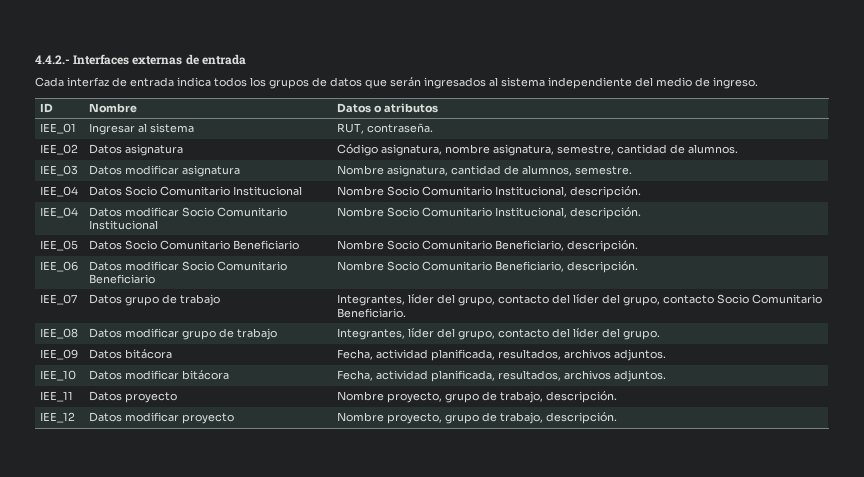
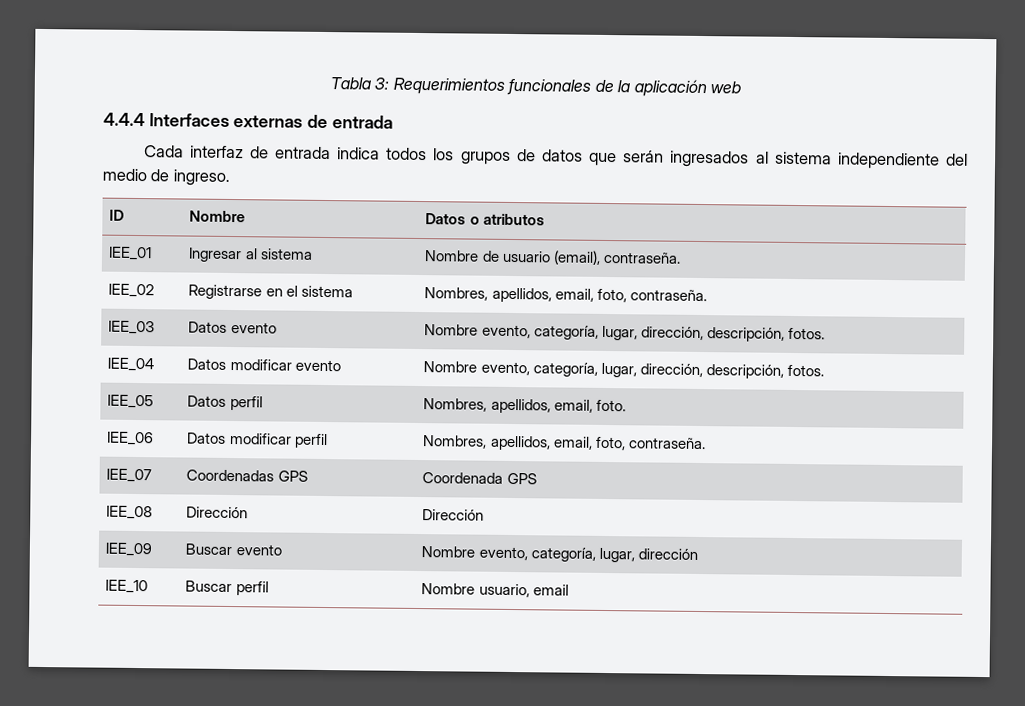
[35,55,70,64] 4.4.2.- -> [329,77,742,98] [103,112,145,127] Tabla 3: Requerimientos funcionales de la aplicación web // 4.4.4
[337,123,434,134] [40,144,79,155] [89,144,184,156] [337,144,739,156] RUT, contraseña. // IEE_02 | Datos asignatura | Código asignatura, nombre asignatura, semestre, cantidad de alumnos. -> [424,250,681,265] [108,283,155,298] [188,284,353,300] [424,287,707,303] Nombre de usuario (email), contraseña. // IEE_02 | Registrarse en el sistema | Nombres, apellidos, email, foto, contraseña.
[125,165,241,177] [337,165,633,177] [40,186,79,197] [89,186,303,196] [337,186,642,198] [40,207,79,218] [89,207,288,217] [89,220,159,230] [337,207,642,219] [40,240,79,251] [89,240,300,250] [337,240,639,252] [40,261,79,272] [89,261,288,271] [89,274,156,284] [337,261,639,273] [40,294,78,305] [89,294,221,306] [337,294,823,306] [337,308,407,318] [40,328,79,339] [89,328,278,340] [337,328,661,340] [40,349,79,360] [89,349,173,359] [337,349,667,361] [40,370,77,381] [89,370,230,380] [337,370,667,382] [40,391,74,402] [89,391,178,403] [337,391,618,403] [40,412,76,423] [89,412,235,424] [337,412,618,424] modificar asignatura | Nombre asignatura, cantidad de alumnos, semestre. // IEE_04 | Datos Socio Comunitario Institucional | Nombre Socio Comunitario Institucional, descripción. // IEE_04 | Datos modificar Socio Comunitario Institucional | Nombre Socio Comunitario Institucional, descripción. // IEE_05 | Datos Socio Comunitario Beneficiario | Nombre Socio Comunitario Beneficiario, descripción. // IEE_06 | Datos modificar Socio Comunitario Beneficiario | Nombre Socio Comunitario Beneficiario, descripción. // IEE_07 | Datos grupo de trabajo | Integrantes, líder del grupo, contacto del líder del grupo, contacto Socio Comunitario Beneficiario. // IEE_08 | Datos modificar grupo de trabajo | Integrantes, líder del grupo, contacto del líder del grupo. // IEE_09 | Datos bitácora | Fecha, actividad planificada, resultados, archivos adjuntos. // IEE_10 | Datos modificar bitácora | Fecha, actividad planificada, resultados, archivos adjuntos. // IEE_11 | Datos proyecto | Nombre proyecto, grupo de trabajo, descripción. // IEE_12 | Datos modificar proyecto | Nombre proyecto, grupo de trabajo, descripción. -> [230,321,277,334] [424,324,825,342] [107,357,155,372] [187,358,341,372] [423,361,824,379] [107,394,155,409] [187,395,263,411] [423,398,626,414] [107,431,155,446] [187,432,328,449] [422,435,706,451] [106,468,153,483] [186,469,308,482] [422,472,537,485] [106,505,154,520] [186,506,249,519] [422,509,485,521] [105,542,153,557] [185,543,282,556] [421,546,698,563] [105,579,149,594] [185,580,269,596] [421,583,569,598] evento | Nombre evento, categoría, lugar, dirección, descripción, fotos. // IEE_04 | Datos modificar evento | Nombre evento, categoría, lugar, dirección, descripción, fotos. // IEE_05 | Datos perfil | Nombres, apellidos, email, foto. // IEE_06 | Datos modificar perfil | Nombres, apellidos, email, foto, contraseña. // IEE_07 | Coordenadas GPS | Coordenada GPS // IEE_08 | Dirección | Dirección // IEE_09 | Buscar evento | Nombre evento, categoría, lugar, dirección // IEE_10 | Buscar perfil | Nombre usuario, email

